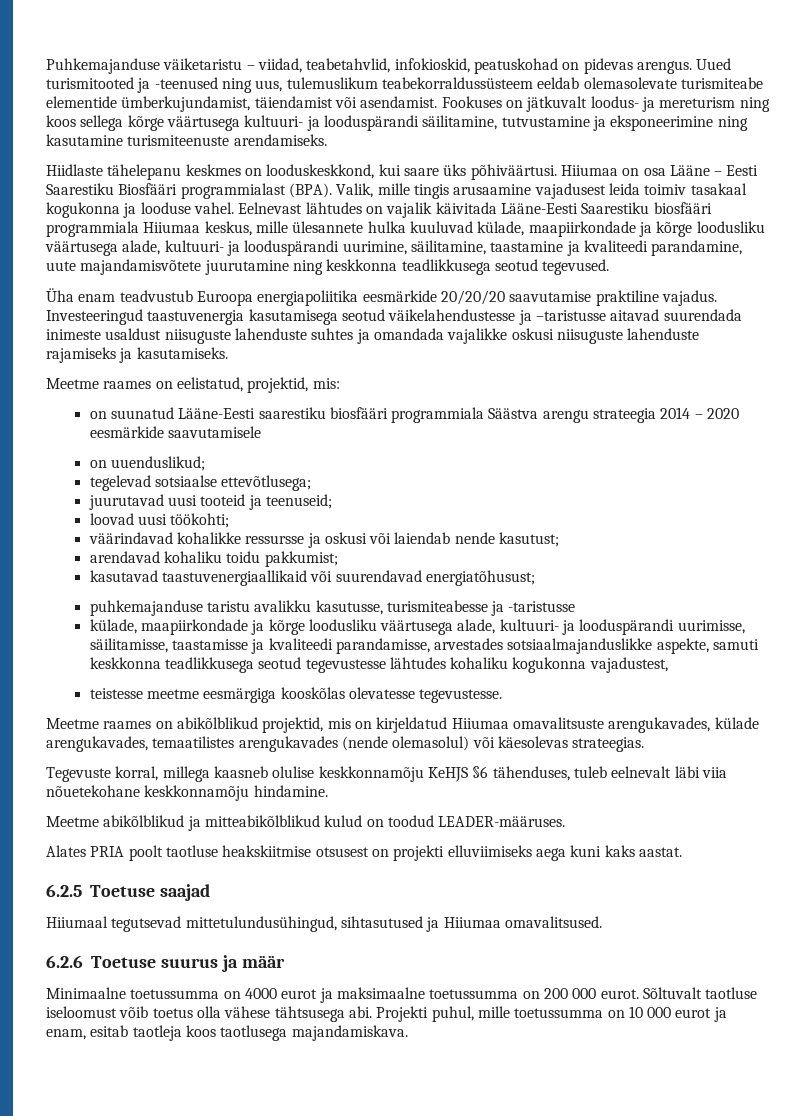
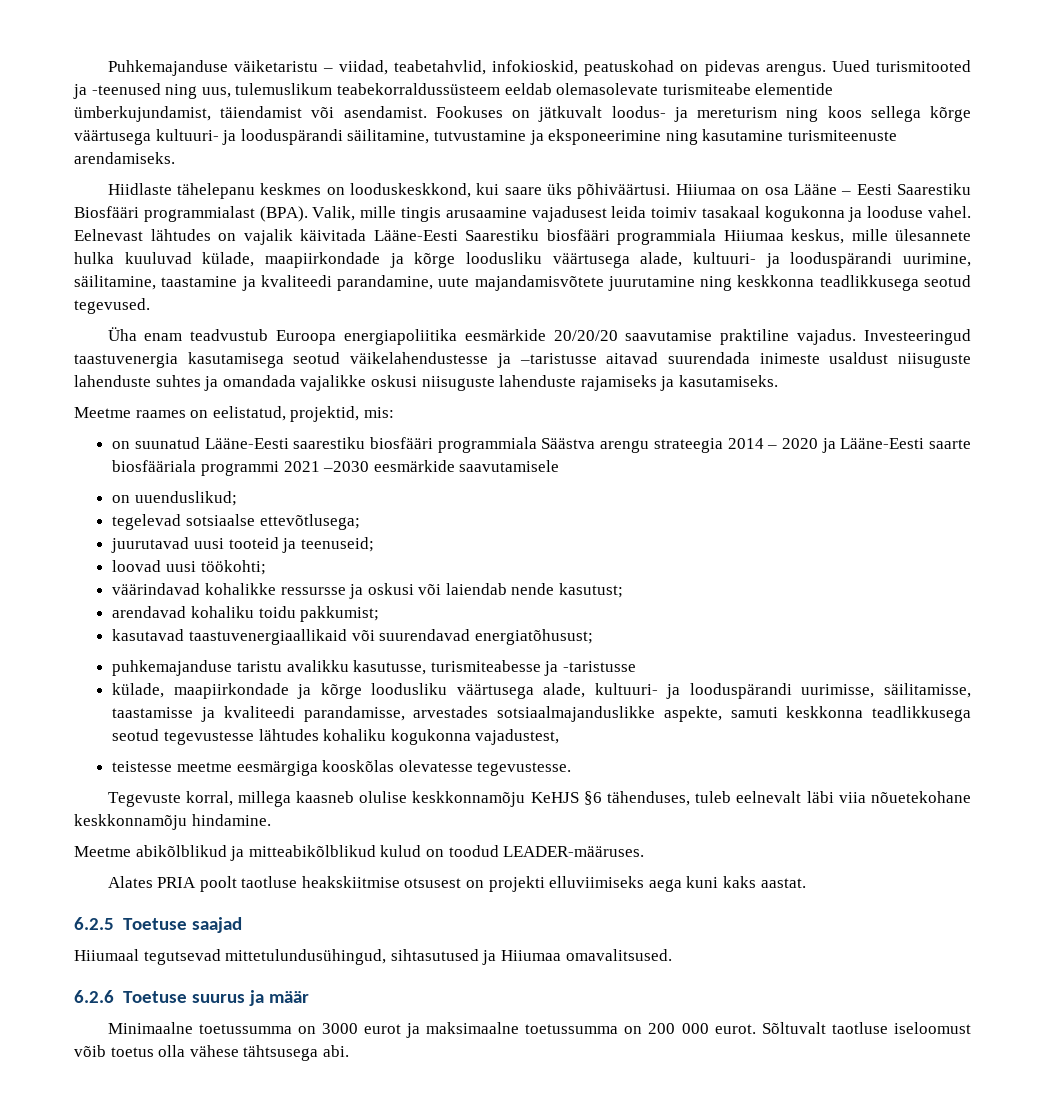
(740, 413) none -> [821,438,972,453] [112,460,370,476] ja Lääne-Eesti saarte biosfääriala programmi 2021 –2030
[46,717,759,733] [46,736,645,752] // Meetme raames on abikõlblikud projektid, mis on kirjeldatud Hiiumaa omavalitsuste arengukavades, külade arengukavades, temaatilistes arengukavades (nende olemasolul) või käesolevas strateegias. -> (572, 769) none
[244,988,277,999] 4000 -> [321,1023,358,1034] 3000
[376,1006,727,1022] [46,1025,408,1041] Projekti puhul, mille toetussumma on 10 000 eurot ja enam, esitab taotleja koos taotlusega majandamiskava. -> (349, 1051) none

